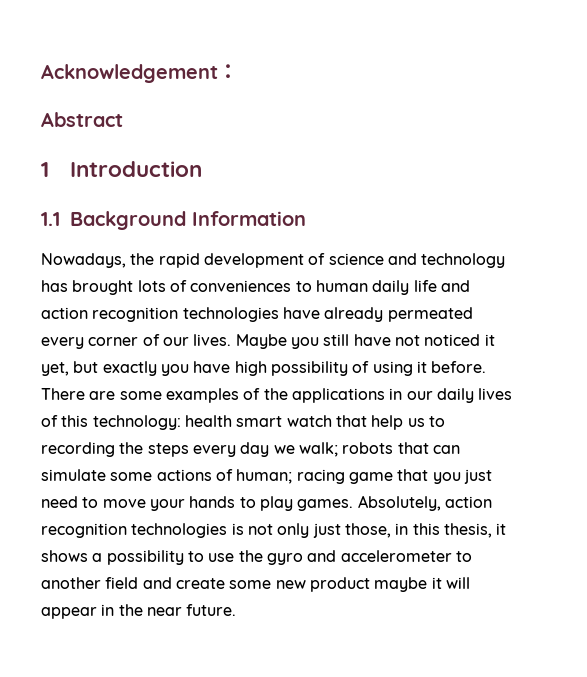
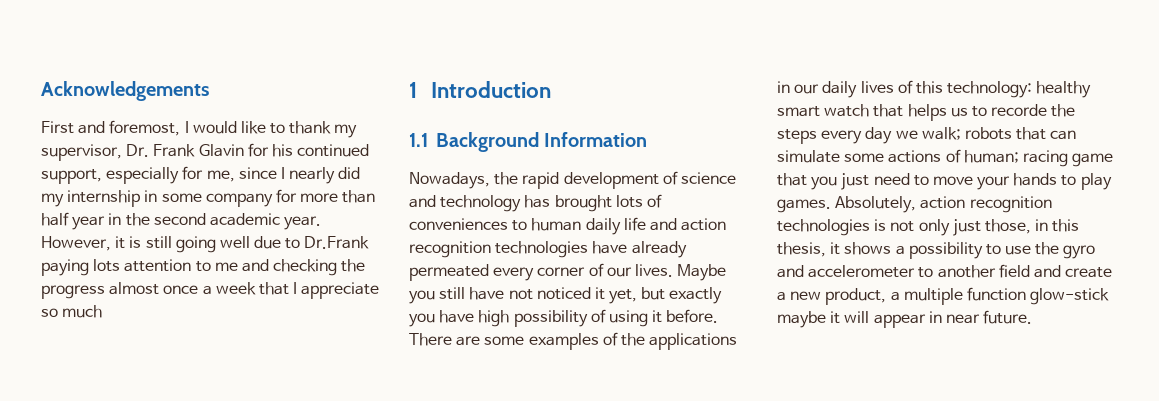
[41,64,238,83] [41,112,123,127] Acknowledgement： // Abstract -> [41,81,209,101] [41,120,358,138] [41,143,370,161] [41,166,361,184] [41,189,376,207] [41,212,322,230] [41,236,370,253] [41,259,366,276] [41,282,380,299] [41,305,103,318] Acknowledgements // First and foremost, I would like to thank my supervisor, Dr. Frank Glavin for his continued support, especially for me, since I nearly did my internship in some company for more than half year in the second academic year. However, it is still going well due to Dr.Frank paying lots attention to me and checking the progress almost once a week that I appreciate so much
[184,415,232,427] health -> [1036,81,1092,98] healthy
[371,415,404,430] help -> [907,104,947,121] helps
[41,442,115,457] recording -> [991,104,1048,116] recorde
[229,577,370,592] some new product -> [777,287,1110,305] a new product, a multiple function glow-stick
[118,604,143,616] the -> (942, 317) none

